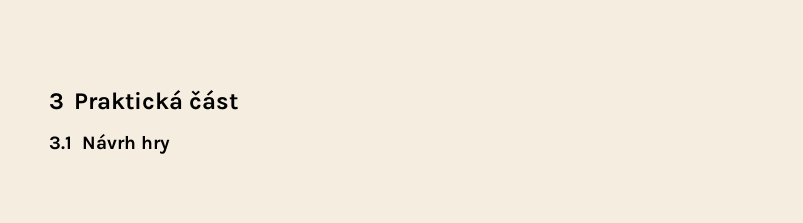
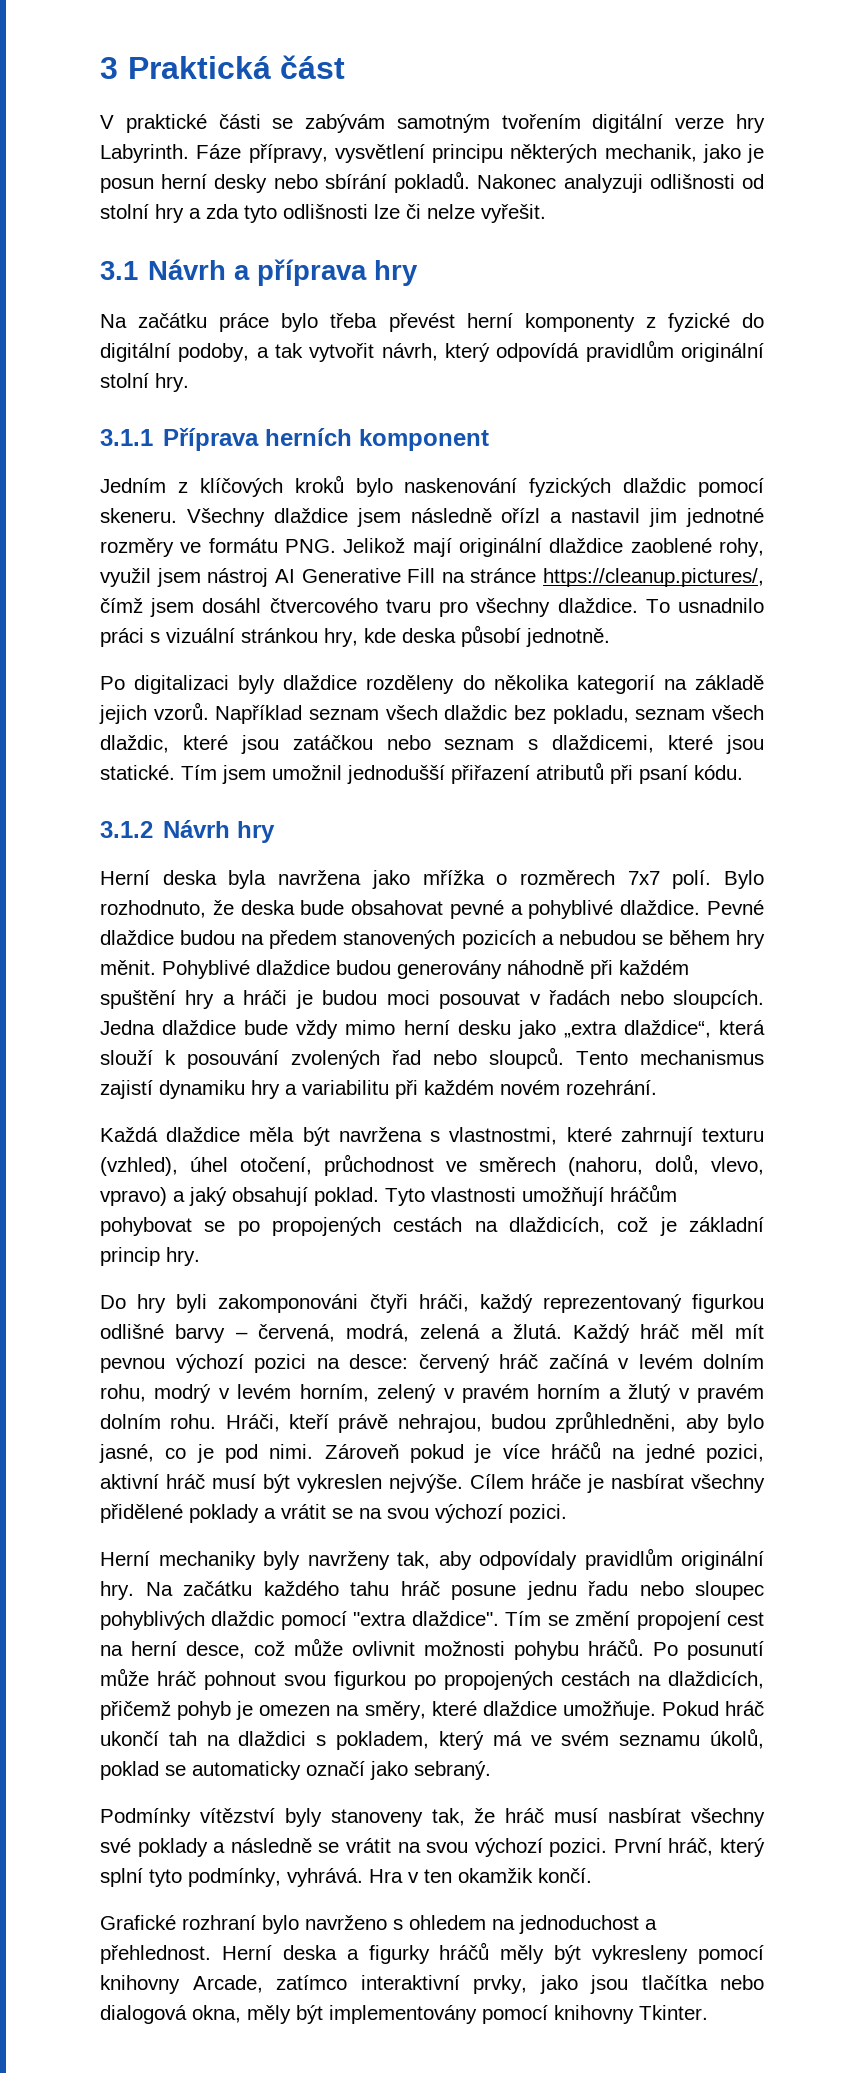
[49,134,170,154] 3.1 Návrh hry -> [100,114,765,133] [100,144,764,163] [100,171,764,193] [100,204,546,223] [100,259,419,286] [100,313,765,332] [100,340,764,362] [100,373,189,392] [100,428,490,451] [100,475,764,497] [100,508,765,527] [100,538,764,557] [100,568,764,587] [100,598,764,617] [100,625,610,647] [100,675,764,694] [99,702,764,724] [100,735,765,754] [100,762,743,784] [100,820,276,843] [100,870,765,889] [100,900,764,919] [100,930,766,949] [100,960,689,979] [100,990,764,1009] [100,1020,766,1039] [100,1047,764,1069] [100,1080,657,1099] [100,1127,764,1146] [100,1154,764,1176] [100,1184,677,1206] [100,1217,764,1236] [100,1247,200,1266] [100,1294,764,1313] [100,1324,764,1343] [100,1354,764,1373] [100,1384,764,1403] [100,1411,764,1433] [99,1441,764,1463] [100,1474,765,1493] [100,1504,567,1523] [100,1548,764,1570] [100,1581,764,1600] [100,1611,765,1630] [100,1638,764,1660] [100,1668,764,1690] [100,1701,765,1720] [100,1728,764,1750] [100,1761,491,1780] [100,1808,766,1827] [100,1838,765,1857] [100,1868,592,1887] [100,1915,657,1934] [100,1942,765,1964] [100,1975,764,1994] [100,2005,708,2024] V praktické části se zabývám samotným tvořením digitální verze hry Labyrinth. Fáze přípravy, vysvětlení principu některých mechanik, jako je posun herní desky nebo sbírání pokladů. Nakonec analyzuji odlišnosti od stolní hry a zda tyto odlišnosti lze či nelze vyřešit. // 3.1 Návrh a příprava hry // Na začátku práce bylo třeba převést herní komponenty z fyzické do digitální podoby, a tak vytvořit návrh, který odpovídá pravidlům originální stolní hry. // 3.1.1 Příprava herních komponent // Jedním z klíčových kroků bylo naskenování fyzických dlaždic pomocí skeneru. Všechny dlaždice jsem následně ořízl a nastavil jim jednotné rozměry ve formátu PNG. Jelikož mají originální dlaždice zaoblené rohy, využil jsem nástroj AI Generative Fill na stránce https://cleanup.pictures/, čímž jsem dosáhl čtvercového tvaru pro všechny dlaždice. To usnadnilo práci s vizuální stránkou hry, kde deska působí jednotně. // Po digitalizaci byly dlaždice rozděleny do několika kategorií na základě jejich vzorů. Například seznam všech dlaždic bez pokladu, seznam všech dlaždic, které jsou zatáčkou nebo seznam s dlaždicemi, které jsou statické. Tím jsem umožnil jednodušší přiřazení atributů při psaní kódu. // 3.1.2 Návrh hry // Herní deska byla navržena jako mřížka o rozměrech 7x7 polí. Bylo rozhodnuto, že deska bude obsahovat pevné a pohyblivé dlaždice. Pevné dlaždice budou na předem stanovených pozicích a nebudou se během hry měnit. Pohyblivé dlaždice budou generovány náhodně při každém spuštění hry a hráči je budou moci posouvat v řadách nebo sloupcích. Jedna dlaždice bude vždy mimo herní desku jako „extra dlaždice“, která slouží k posouvání zvolených řad nebo sloupců. Tento mechanismus zajistí dynamiku hry a variabilitu při každém novém rozehrání. // Každá dlaždice měla být navržena s vlastnostmi, které zahrnují texturu (vzhled), úhel otočení, průchodnost ve směrech (nahoru, dolů, vlevo, vpravo) a jaký obsahují poklad. Tyto vlastnosti umožňují hráčům pohybovat se po propojených cestách na dlaždicích, což je základní princip hry. // Do hry byli zakomponováni čtyři hráči, každý reprezentovaný figurkou odlišné barvy – červená, modrá, zelená a žlutá. Každý hráč měl mít pevnou výchozí pozici na desce: červený hráč začíná v levém dolním rohu, modrý v levém horním, zelený v pravém horním a žlutý v pravém dolním rohu. Hráči, kteří právě nehrajou, budou zprůhledněni, aby bylo jasné, co je pod nimi. Zároveň pokud je více hráčů na jedné pozici, aktivní hráč musí být vykreslen nejvýše. Cílem hráče je nasbírat všechny přidělené poklady a vrátit se na svou výchozí pozici. // Herní mechaniky byly navrženy tak, aby odpovídaly pravidlům originální hry. Na začátku každého tahu hráč posune jednu řadu nebo sloupec pohyblivých dlaždic pomocí "extra dlaždice". Tím se změní propojení cest na herní desce, což může ovlivnit možnosti pohybu hráčů. Po posunutí může hráč pohnout svou figurkou po propojených cestách na dlaždicích, přičemž pohyb je omezen na směry, které dlaždice umožňuje. Pokud hráč ukončí tah na dlaždici s pokladem, který má ve svém seznamu úkolů, poklad se automaticky označí jako sebraný. // Podmínky vítězství byly stanoveny tak, že hráč musí nasbírat všechny své poklady a následně se vrátit na svou výchozí pozici. První hráč, který splní tyto podmínky, vyhrává. Hra v ten okamžik končí. // Grafické rozhraní bylo navrženo s ohledem na jednoduchost a přehlednost. Herní deska a figurky hráčů měly být vykresleny pomocí knihovny Arcade, zatímco interaktivní prvky, jako jsou tlačítka nebo dialogová okna, měly být implementovány pomocí knihovny Tkinter.

